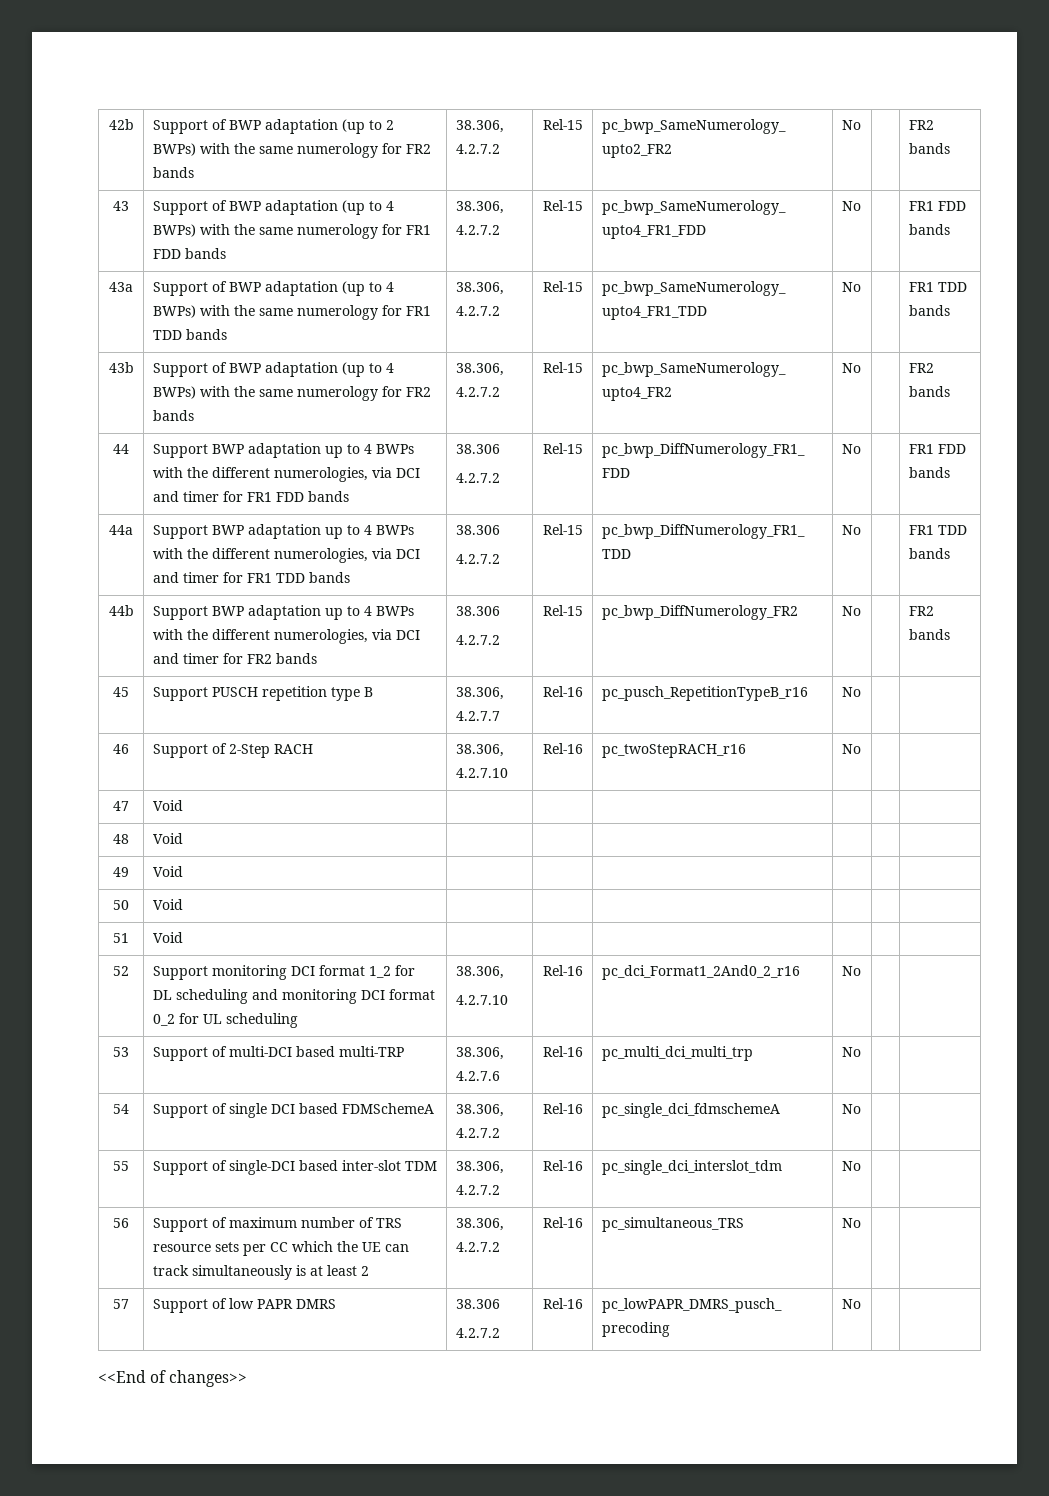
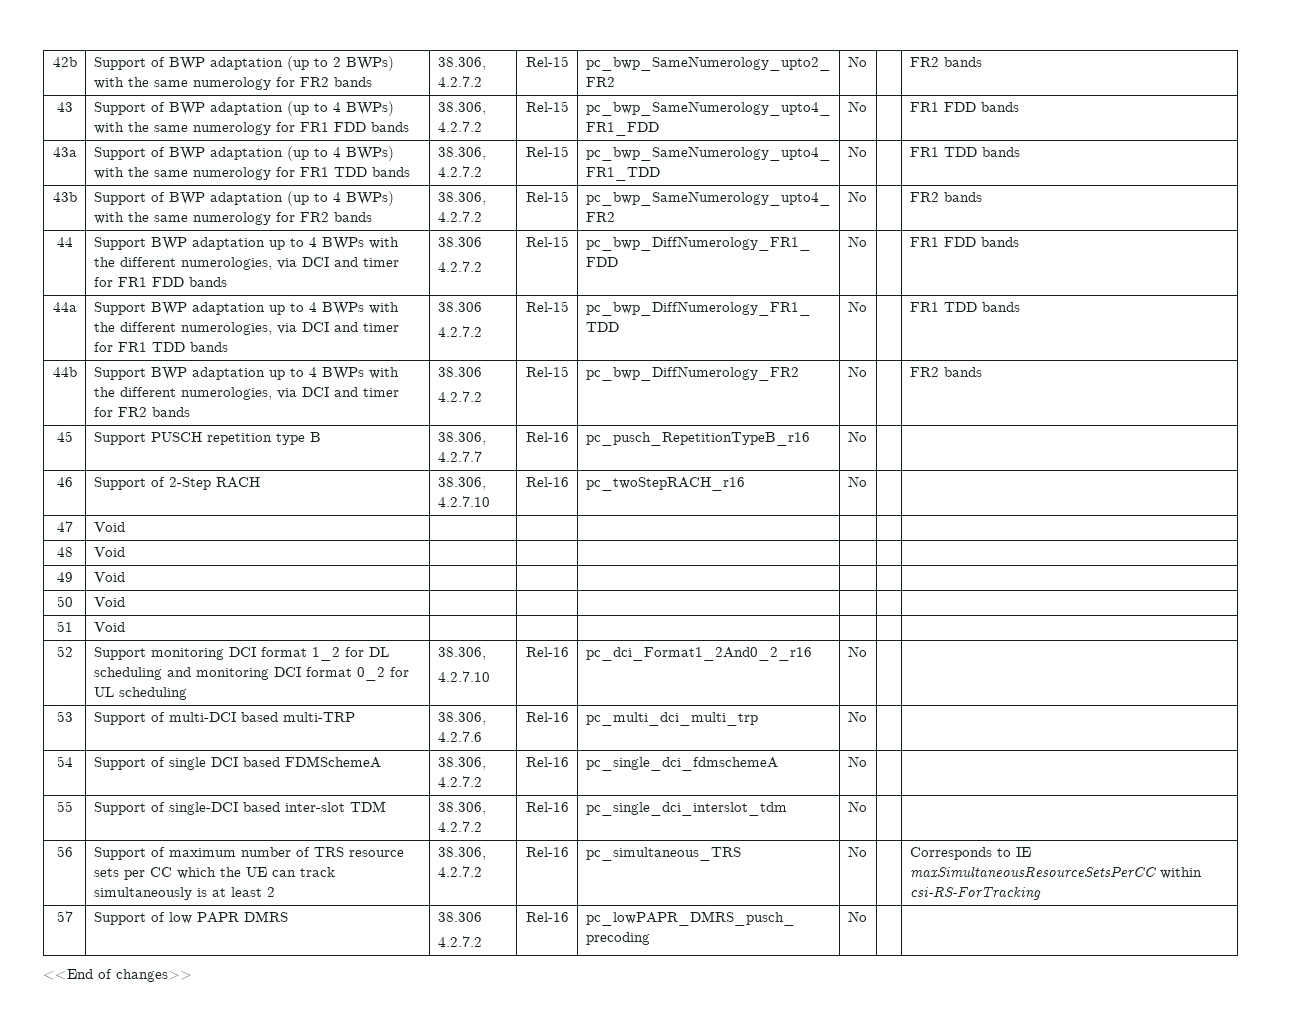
(861, 1223) none -> [909,847,1031,860] [909,866,1202,879] [909,886,1041,900] Corresponds to IE maxSimultaneousResourceSetsPerCC within csi-RS-ForTracking

